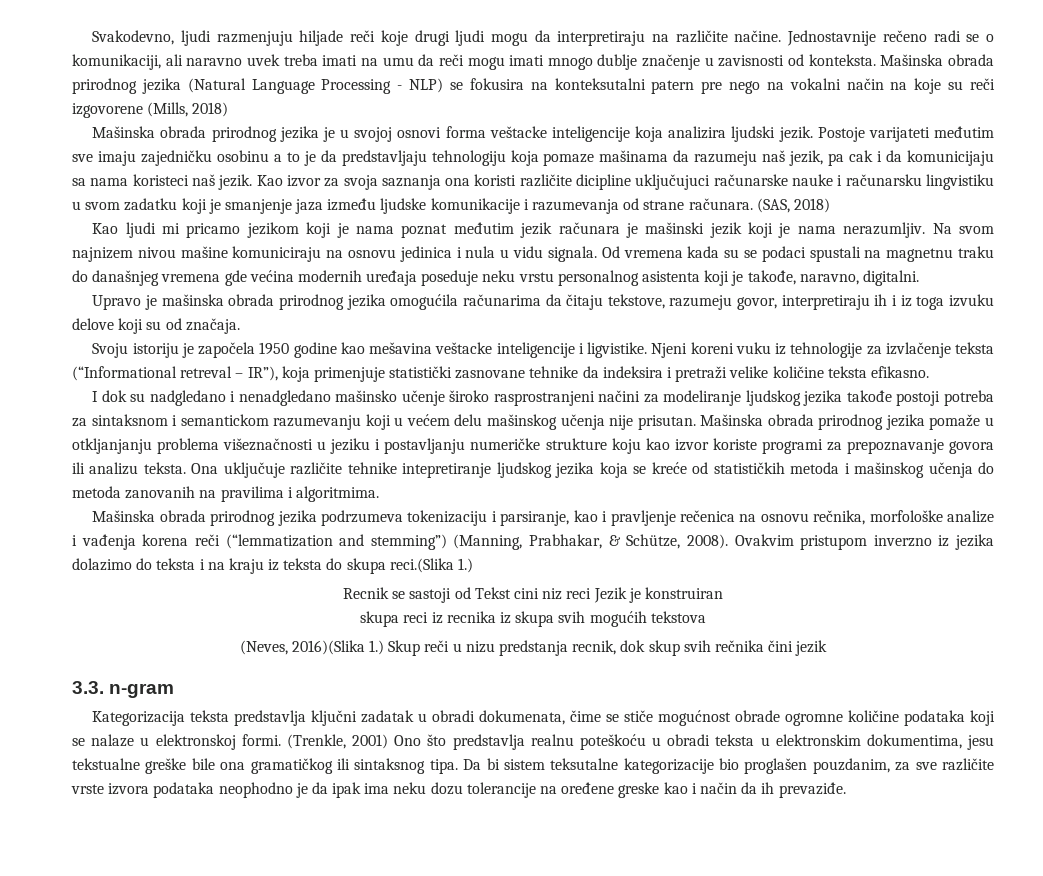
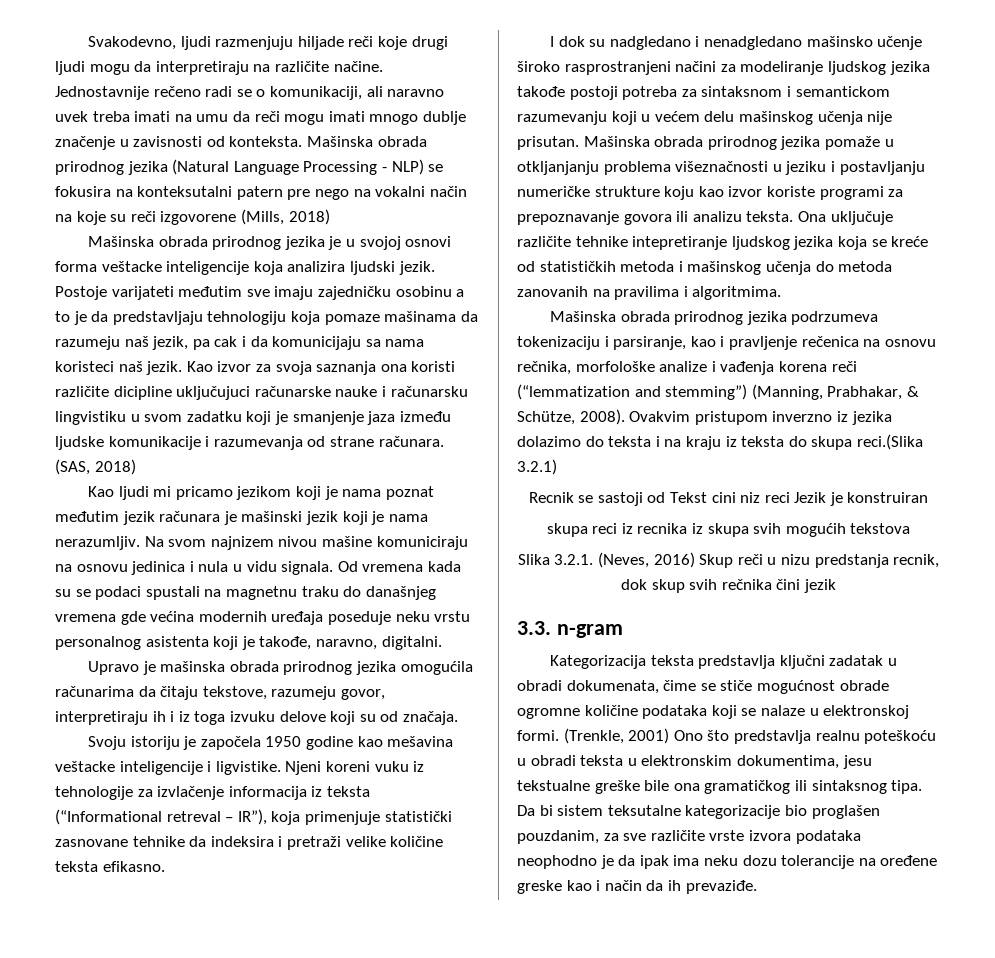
(951, 350) none -> [228,786,323,800] informacija iz
[458,558,474,573] 1.) -> [517,459,557,475] 3.2.1)
[239,640,385,655] (Neves, 2016)(Slika 1.) -> [517,552,695,568] Slika 3.2.1. (Neves, 2016)

